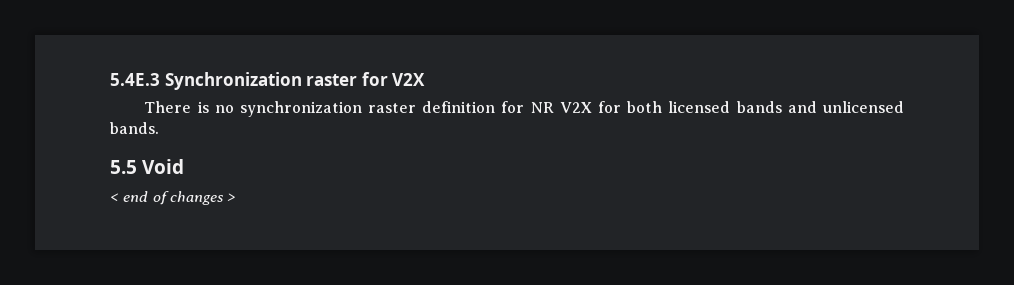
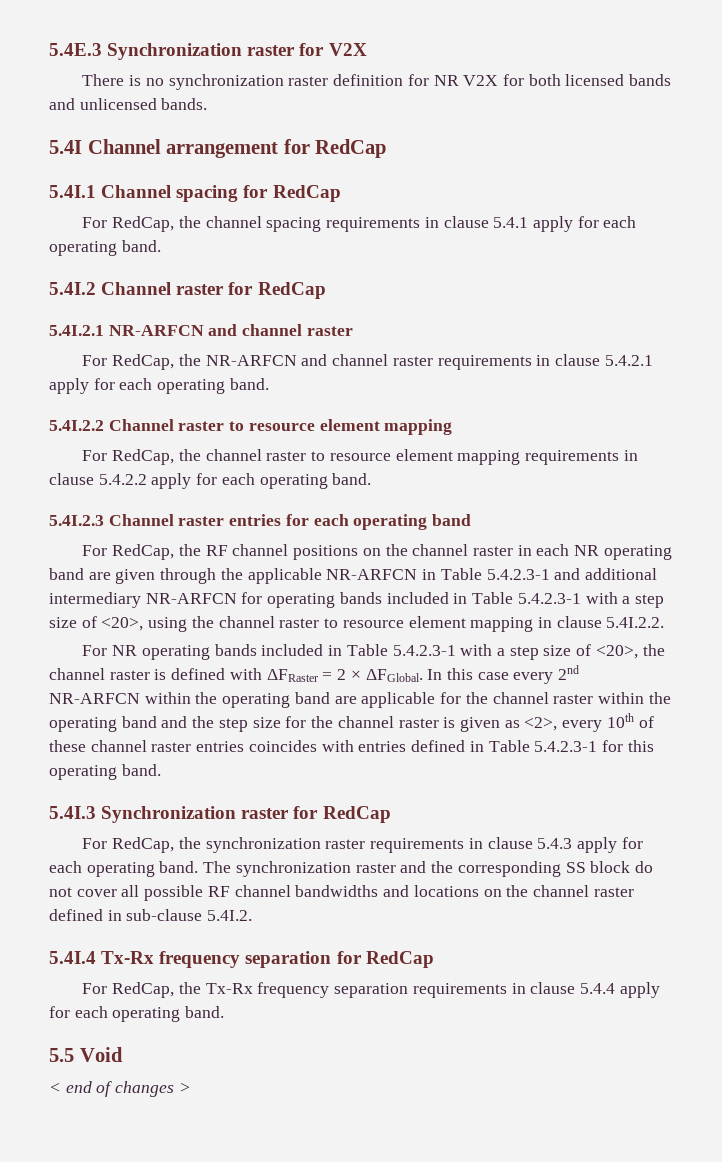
(159, 128) none -> [49,139,387,158] [49,185,341,202] [82,216,637,232] [49,240,161,256] [49,282,326,299] [49,324,353,336] [82,354,653,370] [49,378,269,394] [49,419,453,435] [82,449,638,465] [49,473,372,489] [49,514,472,530] [82,544,672,560] [49,568,657,584] [49,592,664,608] [49,616,665,632] [82,644,665,660] [49,665,580,684] [49,692,671,708] [49,713,654,732] [49,740,654,752] [49,764,161,780] [49,806,391,823] [82,837,643,853] [49,861,653,877] [49,885,634,901] [49,909,253,921] [49,951,434,968] [82,982,660,998] [49,1006,225,1022] // 5.4I Channel arrangement for RedCap // 5.4I.1 Channel spacing for RedCap // For RedCap, the channel spacing requirements in clause 5.4.1 apply for each operating band. // 5.4I.2 Channel raster for RedCap // 5.4I.2.1 NR-ARFCN and channel raster // For RedCap, the NR-ARFCN and channel raster requirements in clause 5.4.2.1 apply for each operating band. // 5.4I.2.2 Channel raster to resource element mapping // For RedCap, the channel raster to resource element mapping requirements in clause 5.4.2.2 apply for each operating band. // 5.4I.2.3 Channel raster entries for each operating band // For RedCap, the RF channel positions on the channel raster in each NR operating band are given through the applicable NR-ARFCN in Table 5.4.2.3-1 and additional intermediary NR-ARFCN for operating bands included in Table 5.4.2.3-1 with a step size of <20>, using the channel raster to resource element mapping in clause 5.4I.2.2. // For NR operating bands included in Table 5.4.2.3-1 with a step size of <20>, the channel raster is defined with ΔFRaster = 2 × ΔFGlobal. In this case every 2nd NR-ARFCN within the operating band are applicable for the channel raster within the operating band and the step size for the channel raster is given as <2>, every 10th of these channel raster entries coincides with entries defined in Table 5.4.2.3-1 for this operating band. // 5.4I.3 Synchronization raster for RedCap // For RedCap, the synchronization raster requirements in clause 5.4.3 apply for each operating band. The synchronization raster and the corresponding SS block do not cover all possible RF channel bandwidths and locations on the channel raster defined in sub-clause 5.4I.2. // 5.4I.4 Tx-Rx frequency separation for RedCap // For RedCap, the Tx-Rx frequency separation requirements in clause 5.4.4 apply for each operating band.

